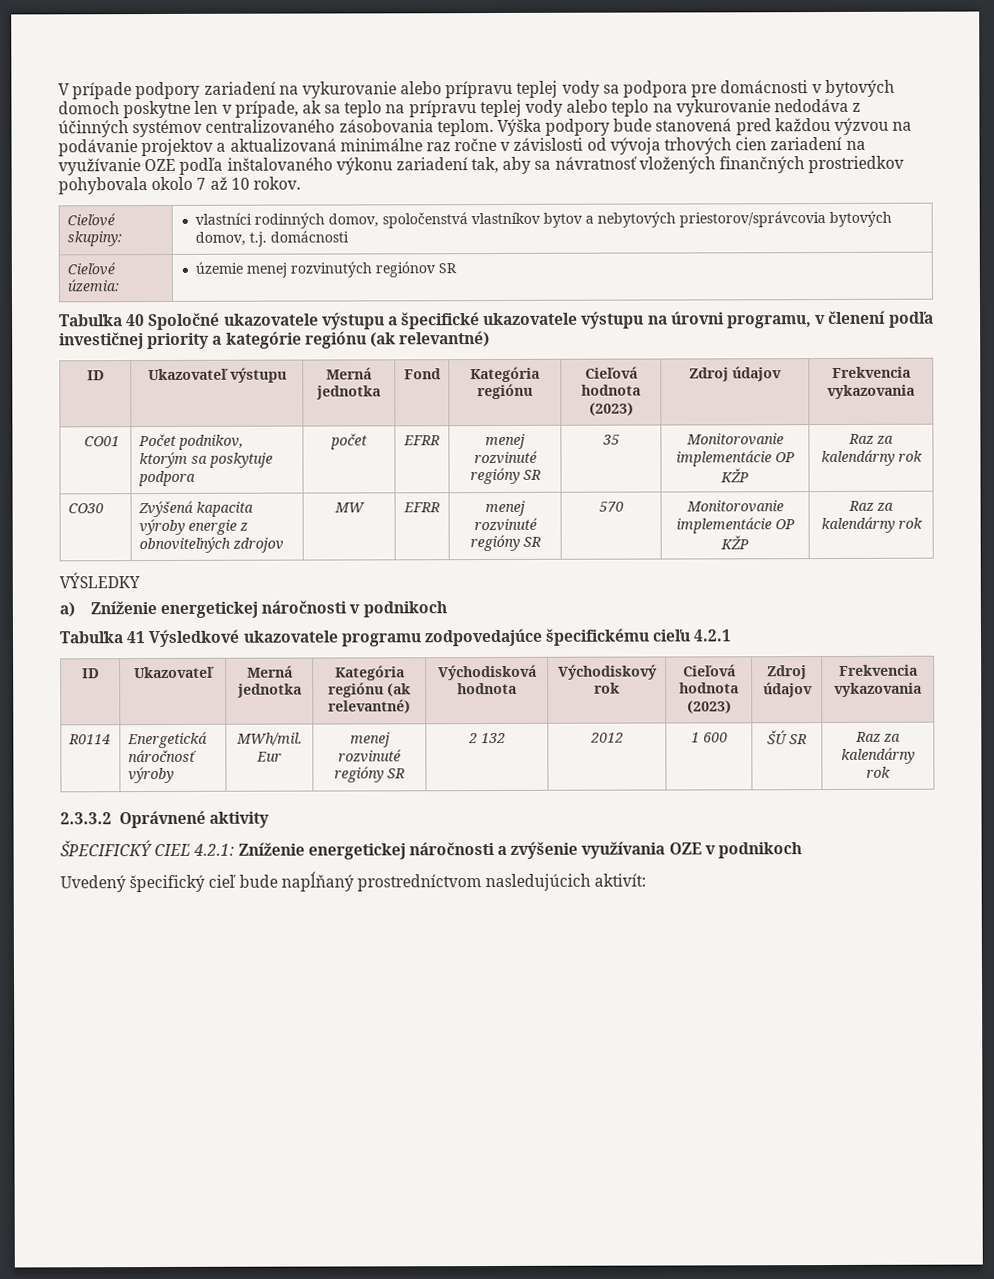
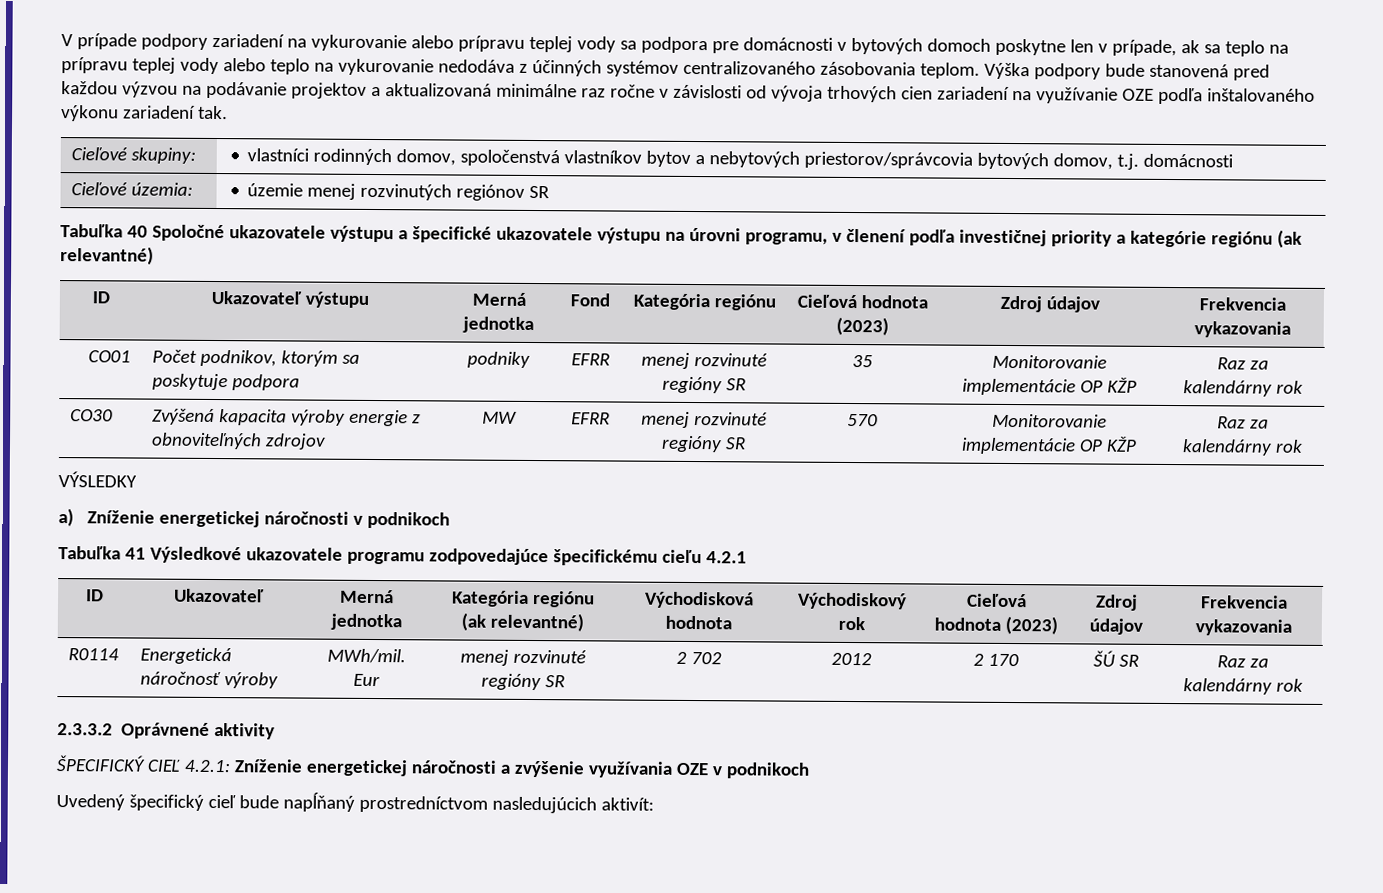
[471,155,905,174] [58,176,301,195] tak, aby sa návratnosť vložených finančných prostriedkov pohybovala okolo 7 až 10 rokov. -> [197,105,228,120] tak.
[330,433,368,450] počet -> [467,351,530,368] podniky
[480,732,506,744] 132 -> [690,651,722,665] 702
[690,732,728,743] 1 600 -> [973,653,1019,667] 2 170

